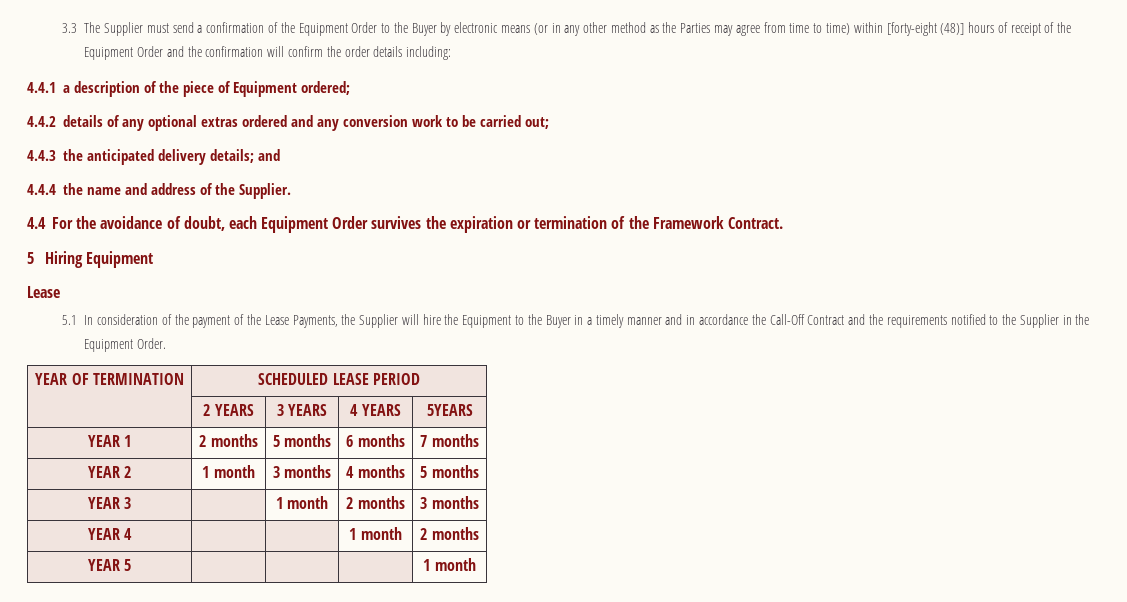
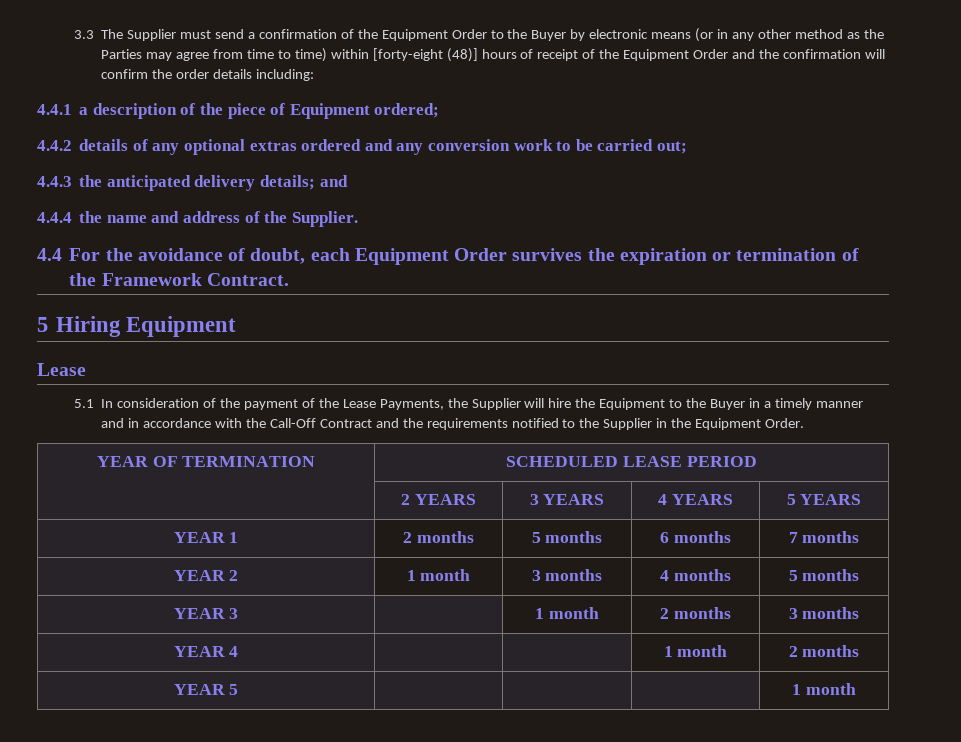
(749, 319) none -> [215,418,243,428] with
[426,404,473,416] 5YEARS -> [786,494,862,505] 5 YEARS

